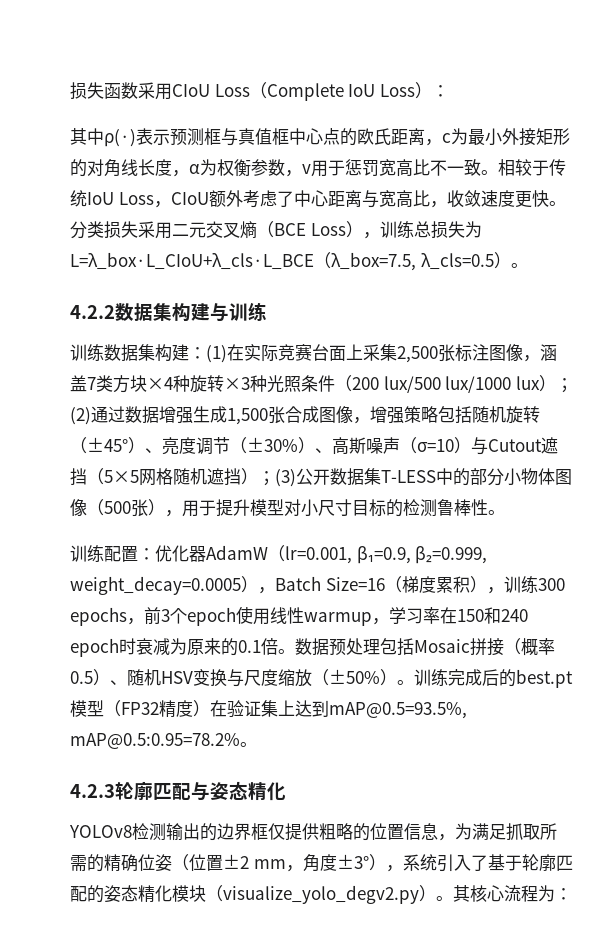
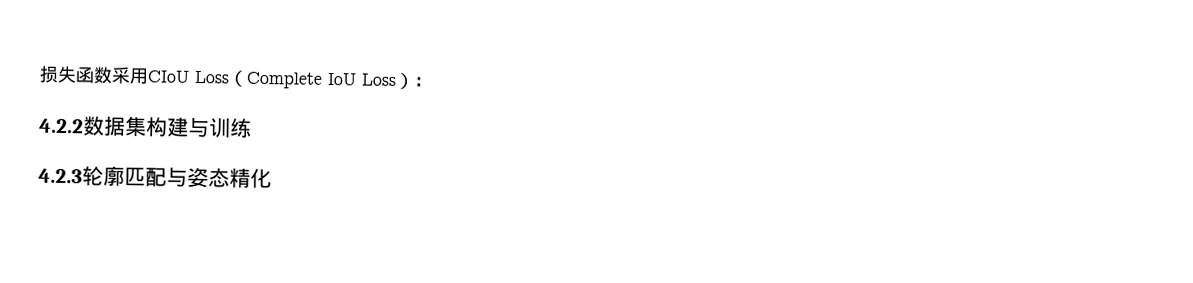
[70,128,570,147] [70,159,566,177] [70,190,566,208] [70,221,482,239] [70,252,528,271] // 其中ρ(·)表示预测框与真值框中心点的欧氏距离，c为最小外接矩形的对角线长度，α为权衡参数，v用于惩罚宽高比不一致。相较于传统IoU Loss，CIoU额外考虑了中心距离与宽高比，收敛速度更快。分类损失采用二元交叉熵（BCE Loss），训练总损失为L=λ_box·L_CIoU+λ_cls·L_BCE（λ_box=7.5, λ_cls=0.5）。 -> (432, 81) none
[70,343,557,363] [70,375,573,393] [70,406,540,425] [70,437,558,455] [70,468,572,487] [70,499,505,517] [70,545,488,564] [70,576,565,595] [70,606,528,626] [70,638,555,657] [70,669,573,688] [70,700,467,719] [70,733,257,749] // 训练数据集构建：(1)在实际竞赛台面上采集2,500张标注图像，涵盖7类方块×4种旋转×3种光照条件（200 lux/500 lux/1000 lux）；(2)通过数据增强生成1,500张合成图像，增强策略包括随机旋转（±45°）、亮度调节（±30%）、高斯噪声（σ=10）与Cutout遮挡（5×5网格随机遮挡）；(3)公开数据集T-LESS中的部分小物体图像（500张），用于提升模型对小尺寸目标的检测鲁棒性。 // 训练配置：优化器AdamW（lr=0.001, β₁=0.9, β₂=0.999, weight_decay=0.0005），Batch Size=16（梯度累积），训练300 epochs，前3个epoch使用线性warmup，学习率在150和240 epoch时衰减为原来的0.1倍。数据预处理包括Mosaic拼接（概率0.5）、随机HSV变换与尺度缩放（±50%）。训练完成后的best.pt模型（FP32精度）在验证集上达到mAP@0.5=93.5%, mAP@0.5:0.95=78.2%。 -> (252, 128) none
[69,823,557,841] [70,854,573,872] [70,885,572,904] // YOLOv8检测输出的边界框仅提供粗略的位置信息，为满足抓取所需的精确位姿（位置±2 mm，角度±3°），系统引入了基于轮廓匹配的姿态精化模块（visualize_yolo_degv2.py）。其核心流程为： -> (272, 178) none

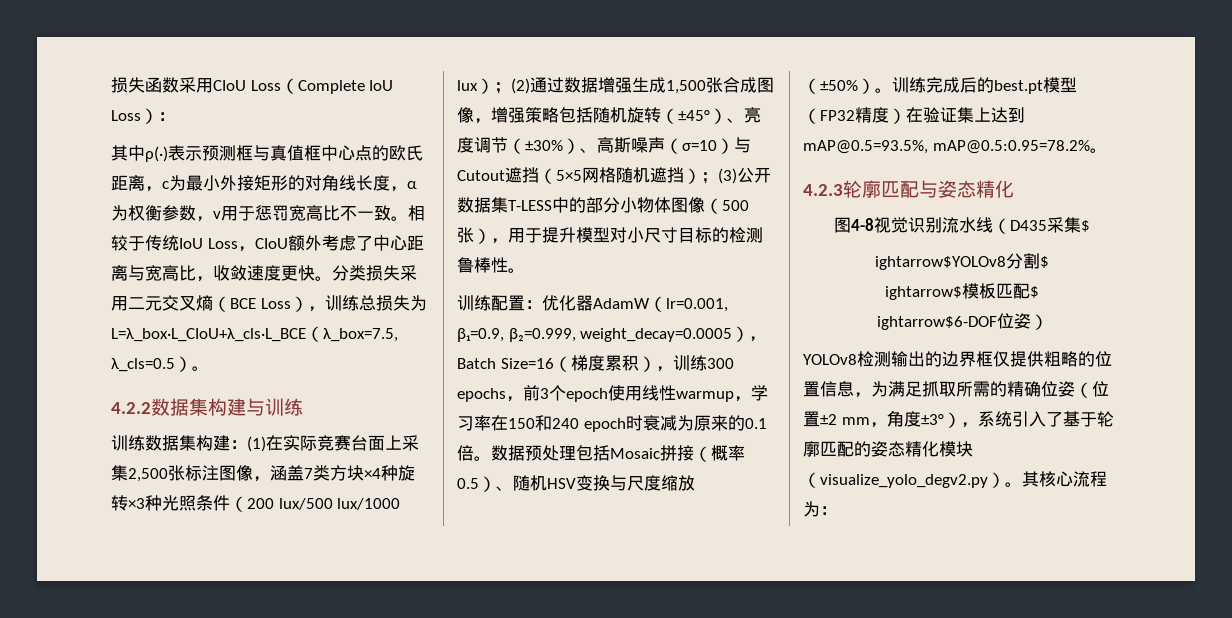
(432, 81) none -> [111,145,423,162] [111,174,417,192] [111,205,425,222] [111,235,424,252] [111,265,417,282] [111,295,427,312] [111,326,398,342] [111,356,209,372] // 其中ρ(·)表示预测框与真值框中心点的欧氏距离，c为最小外接矩形的对角线长度，α为权衡参数，v用于惩罚宽高比不一致。相较于传统IoU Loss，CIoU额外考虑了中心距离与宽高比，收敛速度更快。分类损失采用二元交叉熵（BCE Loss），训练总损失为L=λ_box·L_CIoU+λ_cls·L_BCE（λ_box=7.5, λ_cls=0.5）。
(252, 128) none -> [111,435,419,452] [111,465,415,482] [111,495,401,512] [457,77,774,94] [457,107,761,124] [457,137,751,154] [457,167,771,184] [457,197,749,214] [457,227,763,244] [457,257,525,273] [457,295,728,312] [457,326,767,342] [457,355,734,372] [457,385,768,402] [457,415,767,432] [457,445,745,462] [457,475,695,492] [803,77,1077,94] [803,107,1025,124] [803,140,1107,154] // 训练数据集构建：(1)在实际竞赛台面上采集2,500张标注图像，涵盖7类方块×4种旋转×3种光照条件（200 lux/500 lux/1000 lux）；(2)通过数据增强生成1,500张合成图像，增强策略包括随机旋转（±45°）、亮度调节（±30%）、高斯噪声（σ=10）与Cutout遮挡（5×5网格随机遮挡）；(3)公开数据集T-LESS中的部分小物体图像（500张），用于提升模型对小尺寸目标的检测鲁棒性。 // 训练配置：优化器AdamW（lr=0.001, β₁=0.9, β₂=0.999, weight_decay=0.0005），Batch Size=16（梯度累积），训练300 epochs，前3个epoch使用线性warmup，学习率在150和240 epoch时衰减为原来的0.1倍。数据预处理包括Mosaic拼接（概率0.5）、随机HSV变换与尺度缩放（±50%）。训练完成后的best.pt模型（FP32精度）在验证集上达到mAP@0.5=93.5%, mAP@0.5:0.95=78.2%。
(272, 178) none -> [834,217,1090,234] [875,253,1049,270] [885,283,1039,300] [876,313,1048,330] [803,351,1112,367] [803,381,1109,398] [803,410,1114,428] [803,441,973,457] [803,471,1107,488] [803,501,837,517] // 图4-8视觉识别流水线（D435采集$ // ightarrow$YOLOv8分割$ // ightarrow$模板匹配$ // ightarrow$6-DOF位姿） // YOLOv8检测输出的边界框仅提供粗略的位置信息，为满足抓取所需的精确位姿（位置±2 mm，角度±3°），系统引入了基于轮廓匹配的姿态精化模块（visualize_yolo_degv2.py）。其核心流程为：

